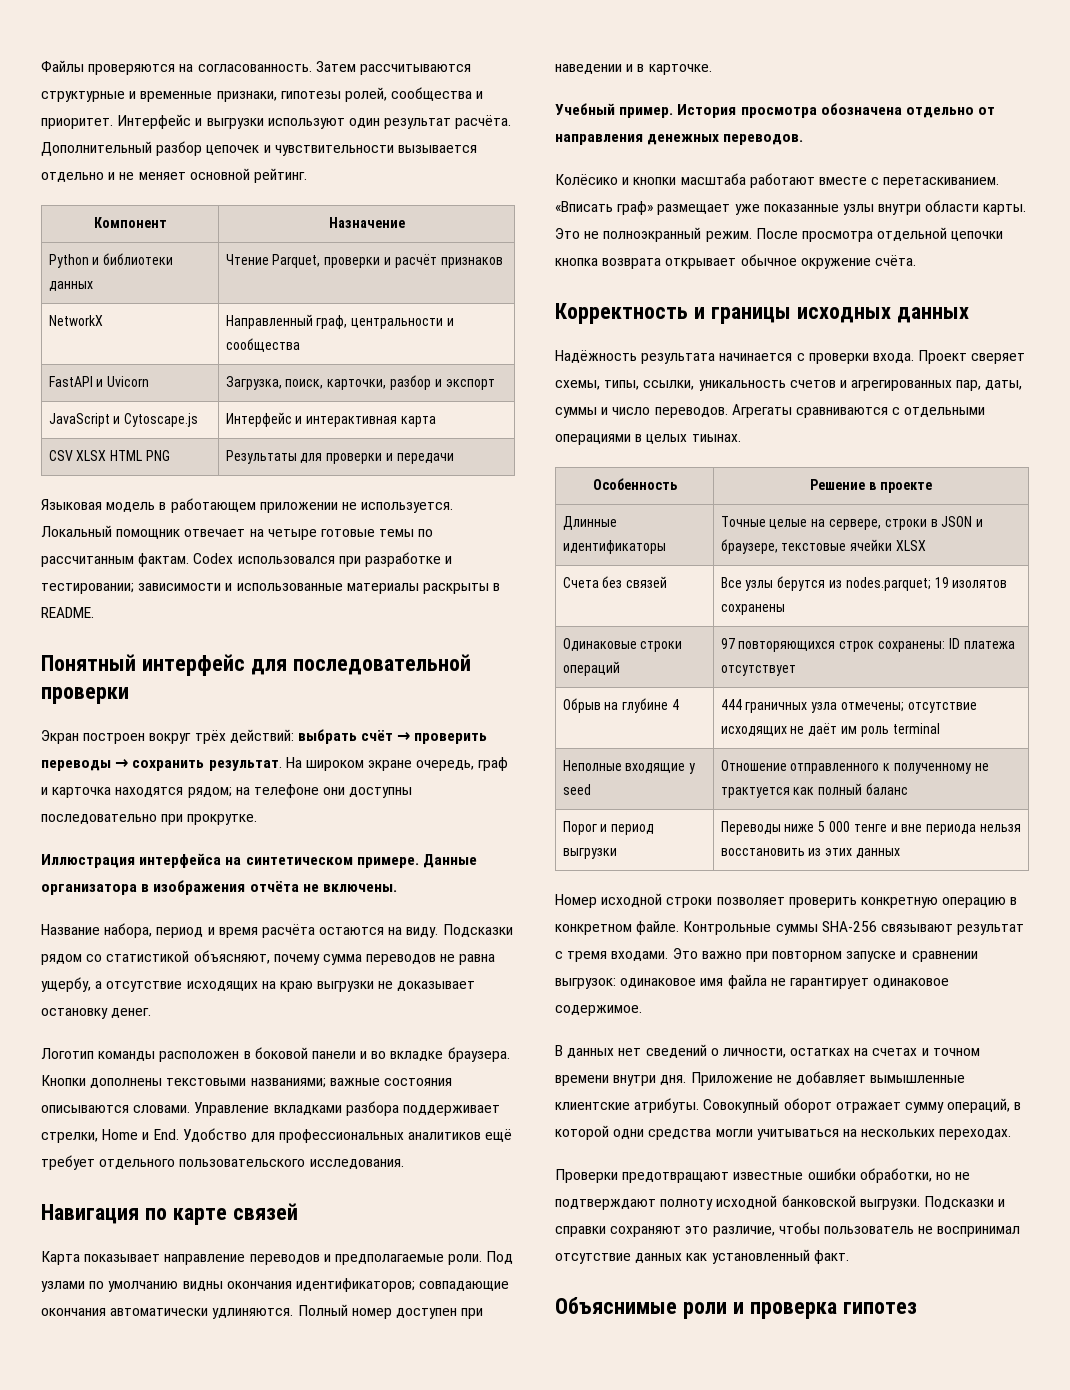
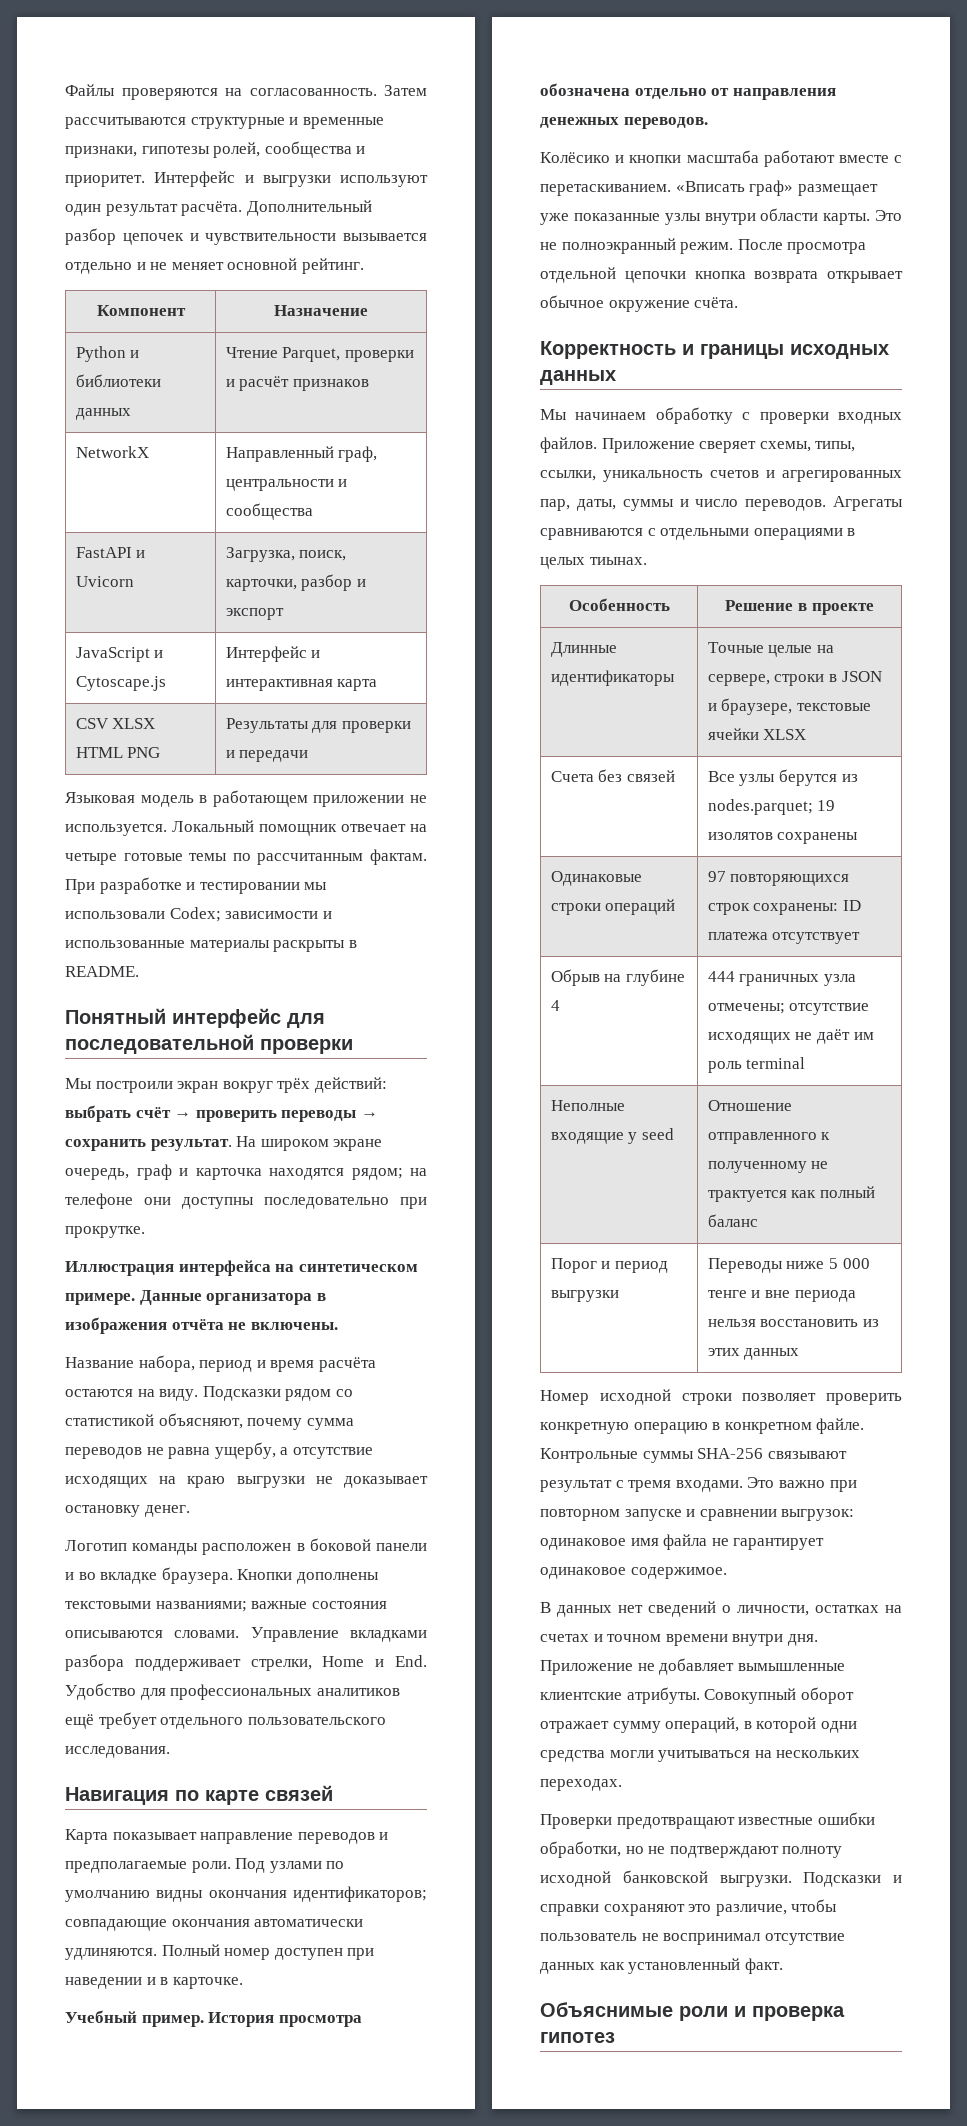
[193,552,453,567] [41,583,134,594] Codex использовался при разработке и тестировании; -> [65,877,328,894] [65,907,221,922] При разработке и тестировании мы использовали Codex;
[41,730,146,744] Экран построен -> [65,1078,219,1093] Мы построили экран
[555,350,968,364] Надёжность результата начинается с проверки входа. Проект -> [540,407,902,424] [540,437,695,453] Мы начинаем обработку с проверки входных файлов. Приложение

